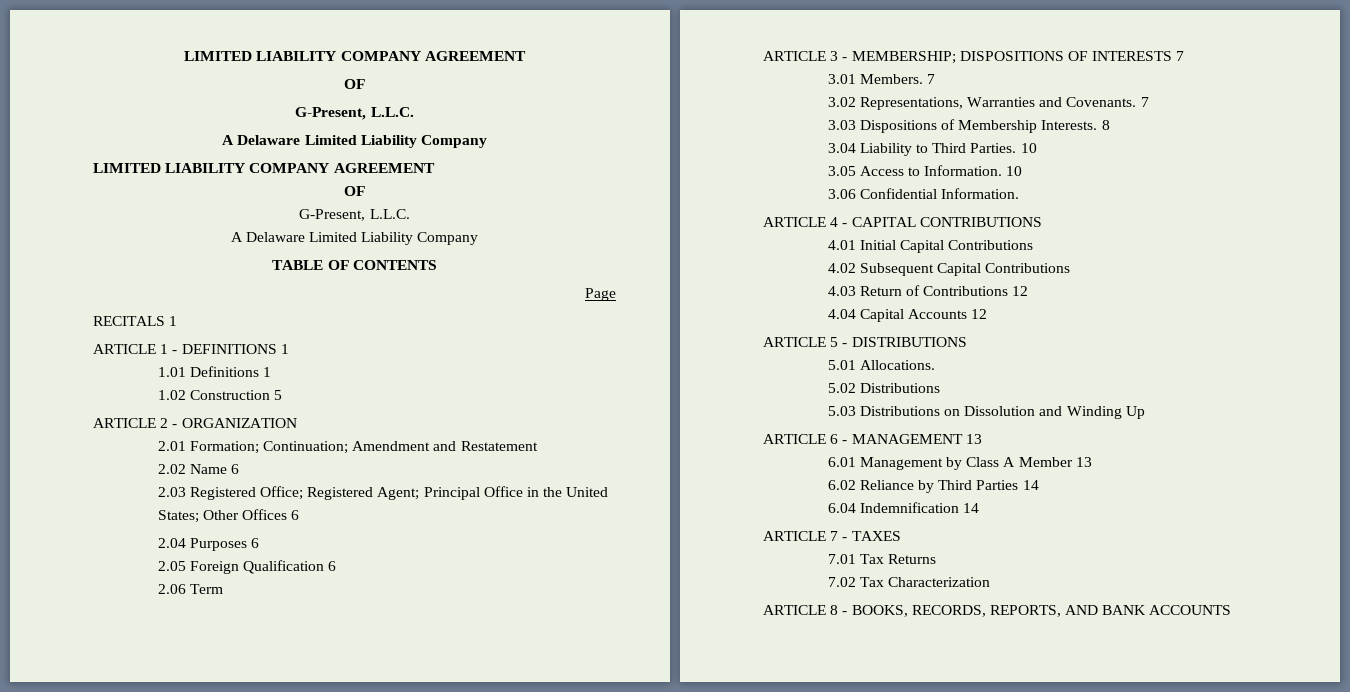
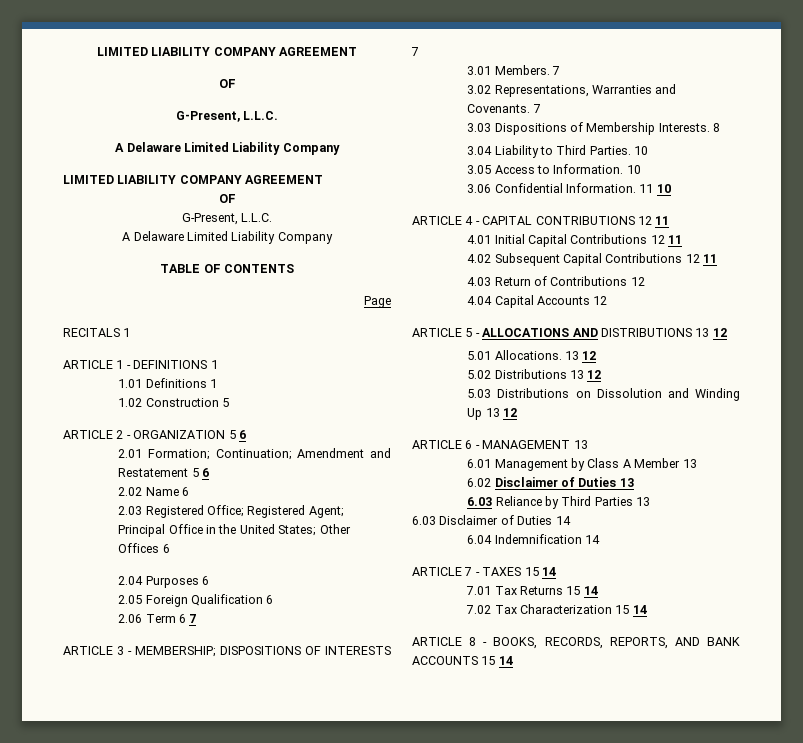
(297, 423) none -> [228,430,246,439] 5 6
(538, 446) none -> [191,468,210,477] 5 6
(223, 589) none -> [179,614,197,623] 6 7
(1020, 193) none -> [639,184,671,193] 11 10
(1042, 222) none -> [637,216,670,225] 12 11
(1034, 245) none -> [650,235,683,244] 12 11
(1071, 268) none -> [685,254,718,263] 12 11
(848, 345) none -> [482,328,598,337] ALLOCATIONS AND
(967, 342) none -> [695,328,727,337] 13 12
(935, 365) none -> [565,351,597,360] 13 12
(940, 388) none -> [570,370,602,379] 13 12
(1145, 412) none -> [485,408,518,417] 13 12
[859,480,1019,493] Reliance by Third Parties -> [494,477,634,487] [467,496,651,509] [412,515,553,525] Disclaimer of Duties 13 // 6.03 Reliance by Third Parties 13 // 6.03 Disclaimer of Duties
(901, 536) none -> [524,567,556,576] 15 14
(937, 559) none -> [566,586,598,595] 15 14
(991, 582) none -> [615,605,647,614] 15 14
(1232, 610) none -> [481,656,513,665] 15 14

